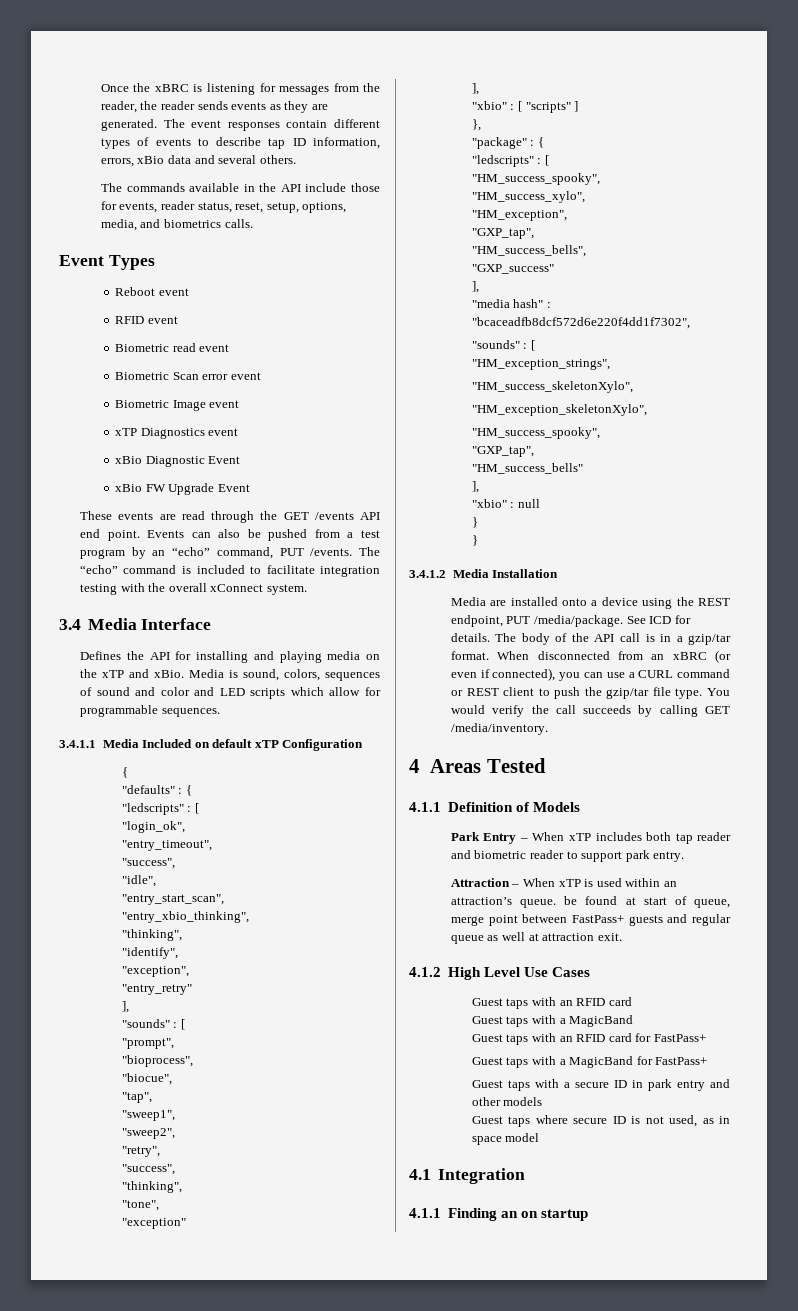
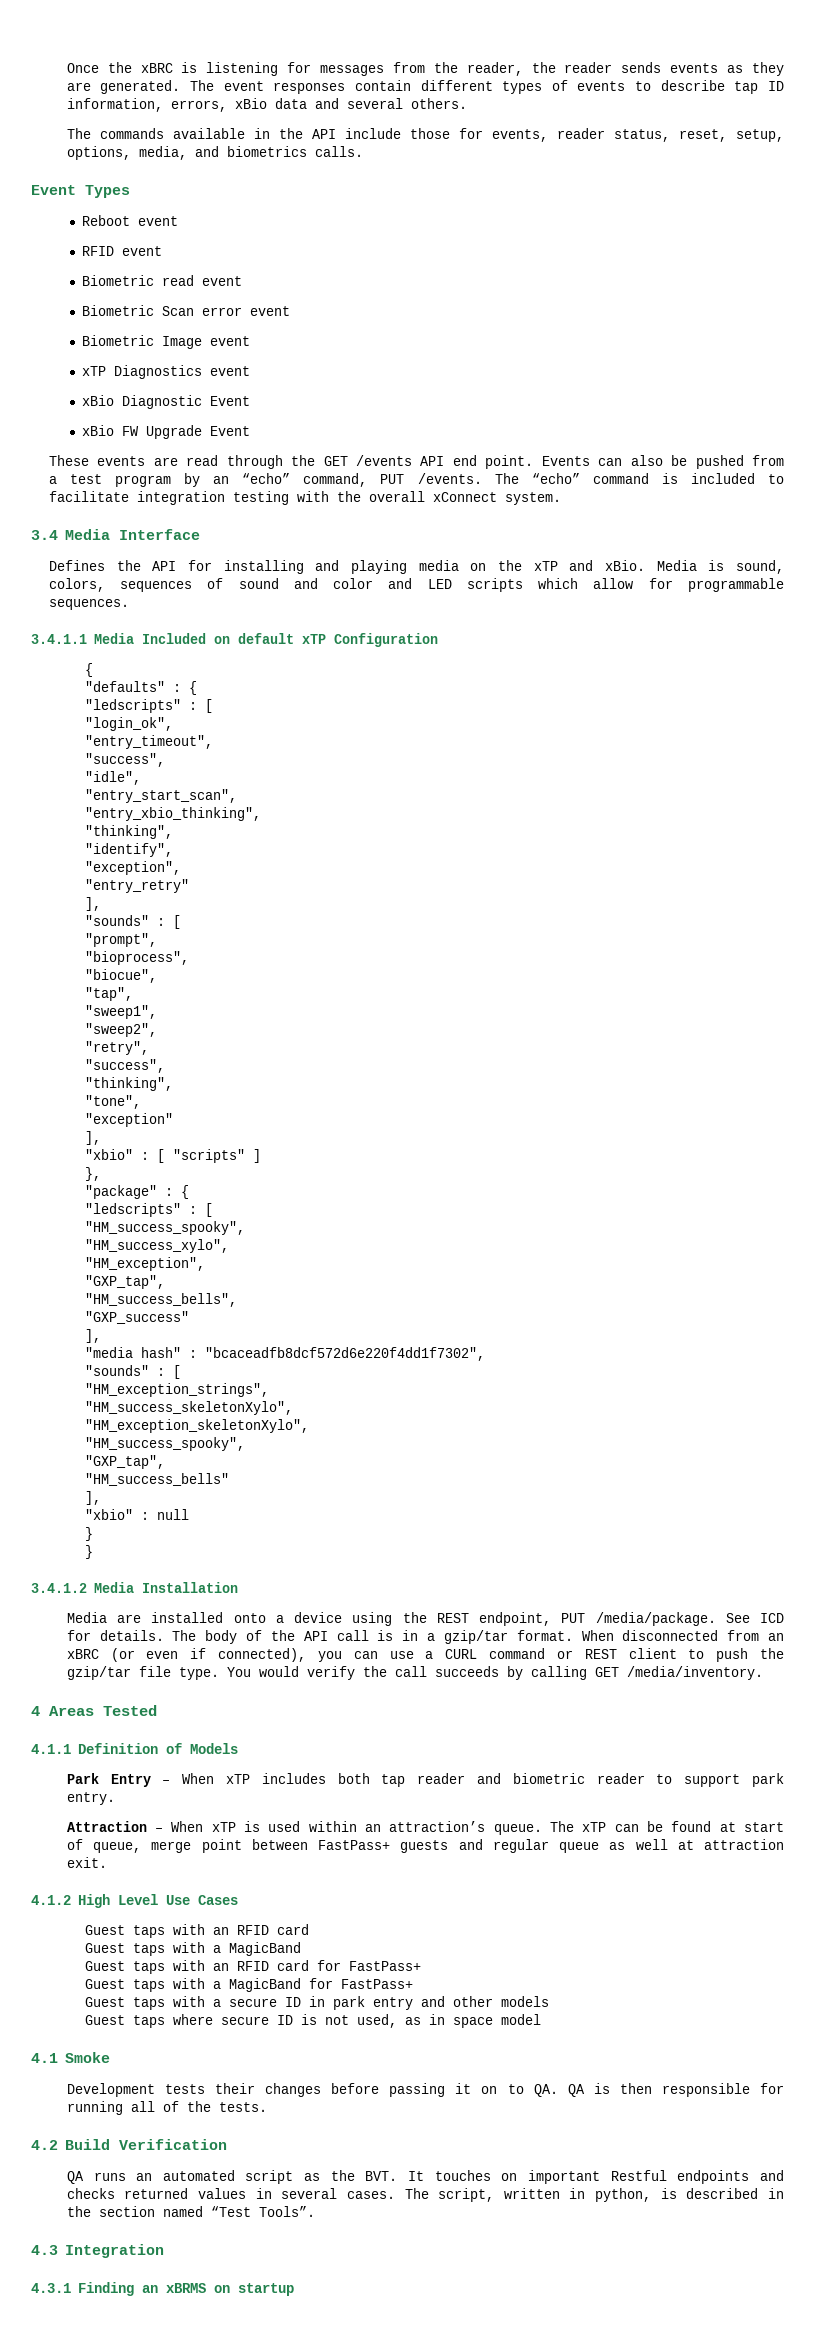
(557, 903) none -> [550,1821,639,1832] The xTP can
(431, 1174) none -> [64,2052,110,2063] [66,2083,785,2097] [66,2101,267,2115] [31,2139,227,2150] [66,2170,784,2184] [66,2188,784,2202] [66,2206,315,2217] [31,2245,58,2255] Smoke // Development tests their changes before passing it on to QA. QA is then responsible for running all of the tests. // 4.2 Build Verification // QA runs an automated script as the BVT. It touches on important Restful endpoints and checks returned values in several cases. The script, written in python, is described in the section named “Test Tools”. // 4.3
[409,1208,441,1218] 4.1.1 -> [31,2283,71,2293] 4.3.1
(518, 1214) none -> [165,2283,206,2293] xBRMS

